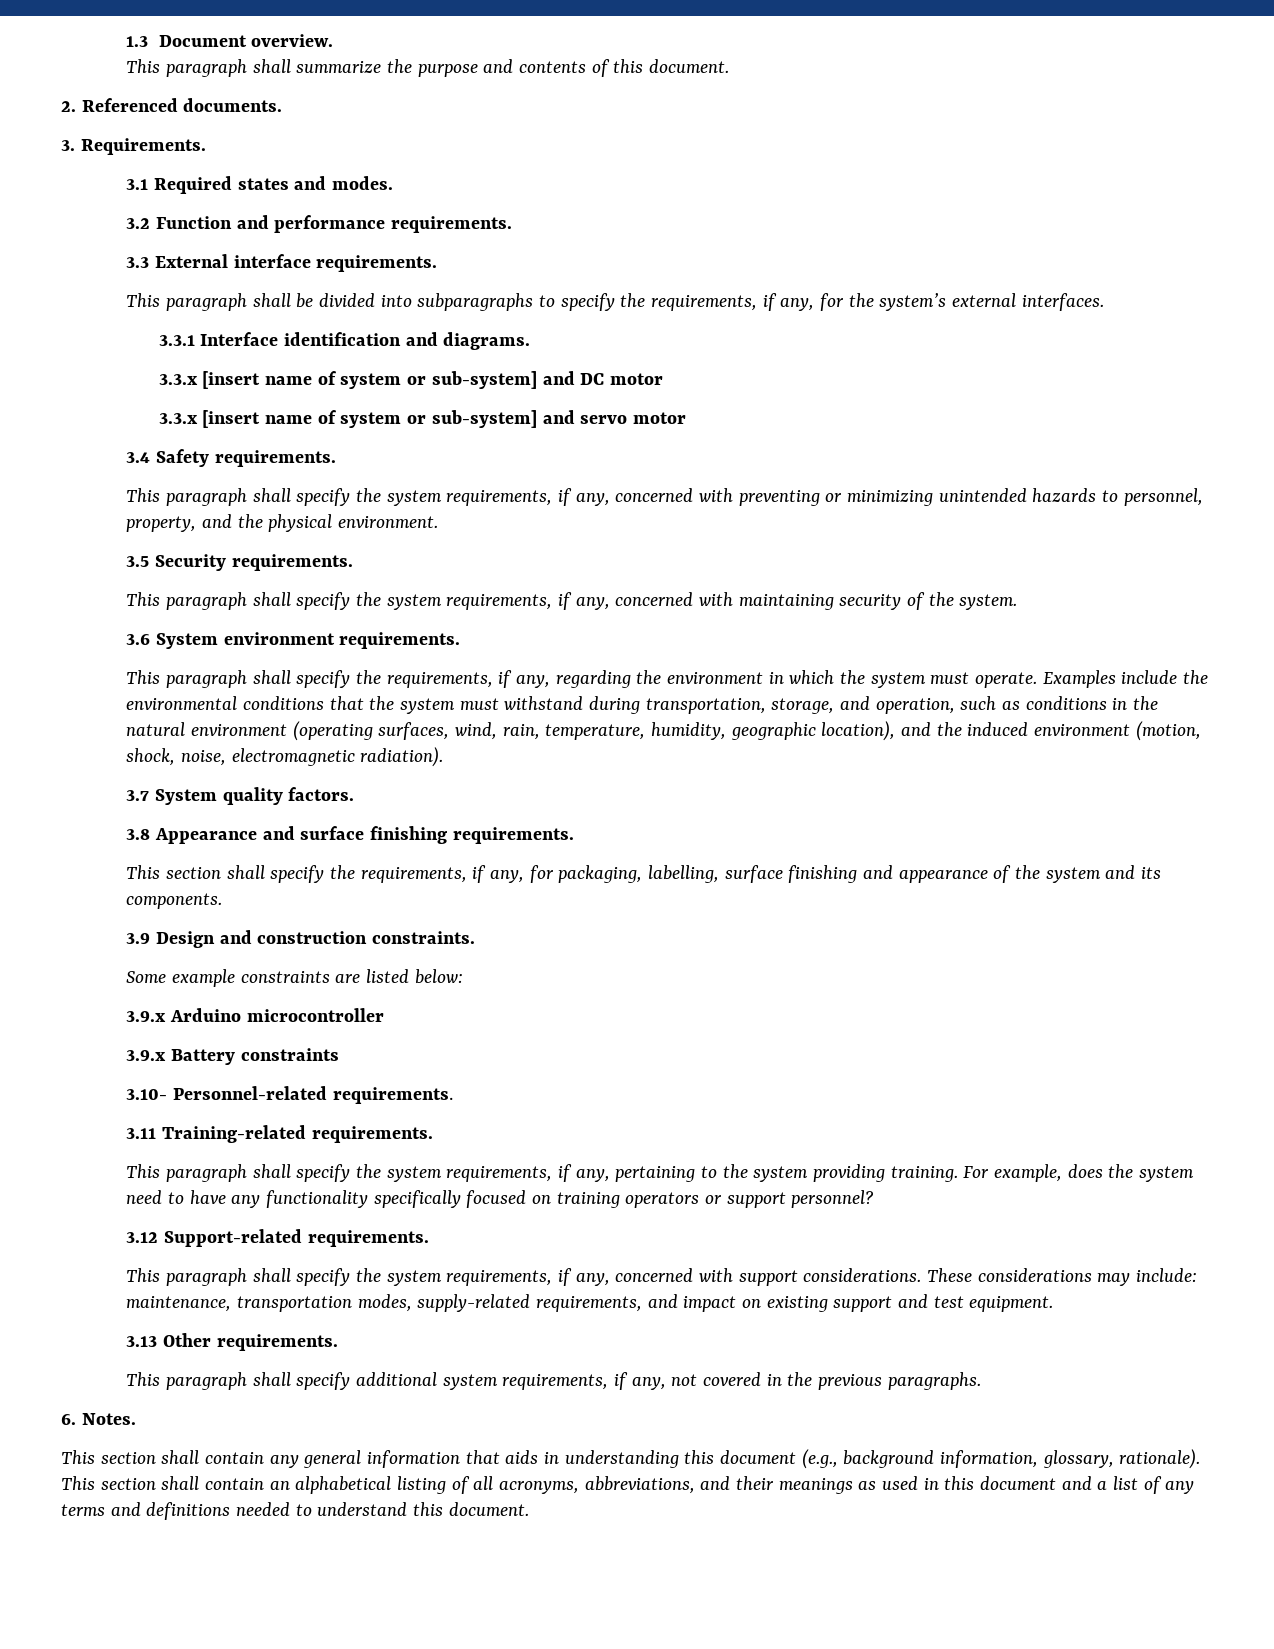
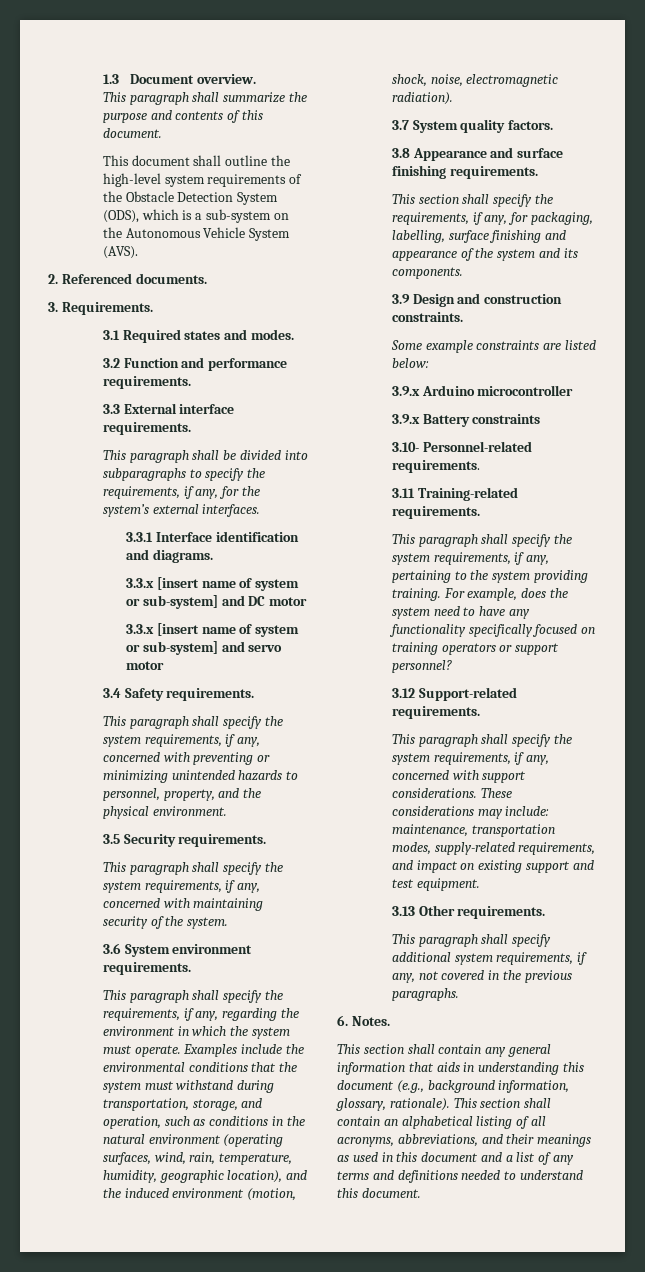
(729, 66) none -> [102,155,290,166] [102,173,303,187] [102,191,279,205] [102,209,289,223] [102,227,291,241] [102,246,138,259] // This document shall outline the high-level system requirements of the Obstacle Detection System (ODS), which is a sub-system on the Autonomous Vehicle System (AVS).

